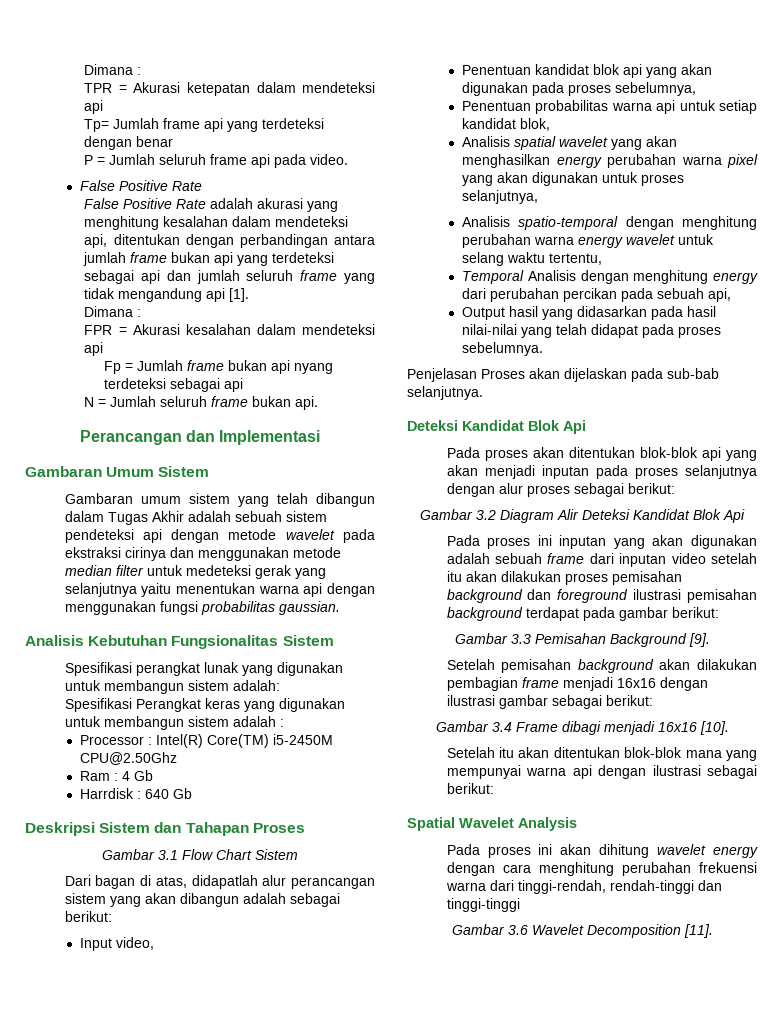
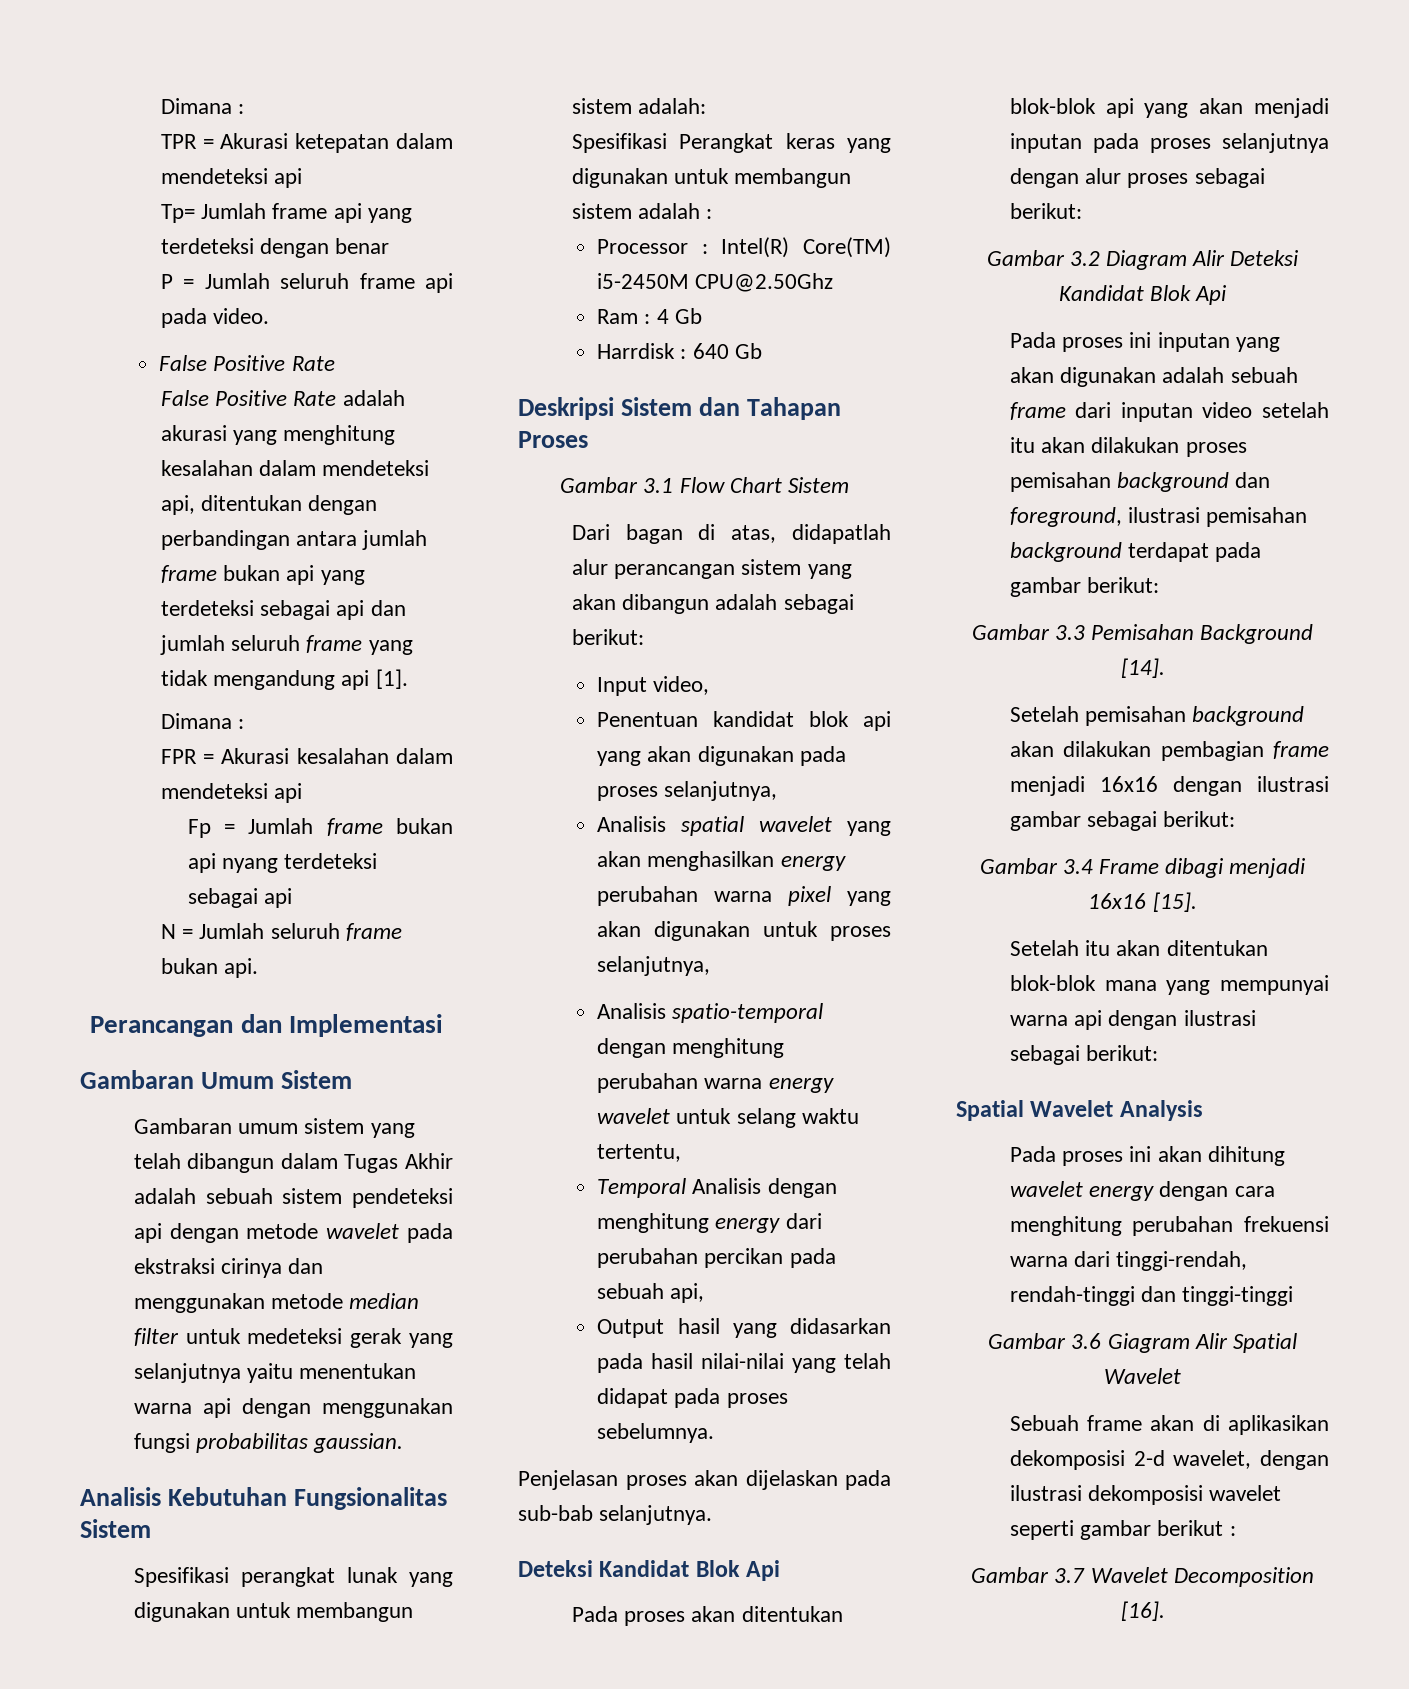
[615,82,697,96] [462,100,757,114] [462,118,551,131] sebelumnya, // Penentuan probabilitas warna api untuk setiap kandidat blok, -> [664,781,778,801] selanjutnya,
[481,369,525,379] Proses -> [625,1475,687,1490] proses
[557,589,629,603] foreground -> [1009,507,1122,527] foreground,
[688,633,710,647] [9]. -> [1120,658,1165,678] [14].
[699,721,729,735] [10]. -> [1152,892,1197,912] [15].
(528, 930) none -> [1107,1333,1297,1353] [1104,1368,1181,1384] [1009,1415,1329,1435] [1009,1450,1329,1470] [1009,1485,1282,1505] [1009,1520,1236,1540] [971,1567,1086,1583] Giagram Alir Spatial Wavelet // Sebuah frame akan di aplikasikan dekomposisi 2-d wavelet, dengan ilustrasi dekomposisi wavelet seperti gambar berikut : // Gambar 3.7
[683,924,713,938] [11]. -> [1120,1601,1165,1621] [16].

